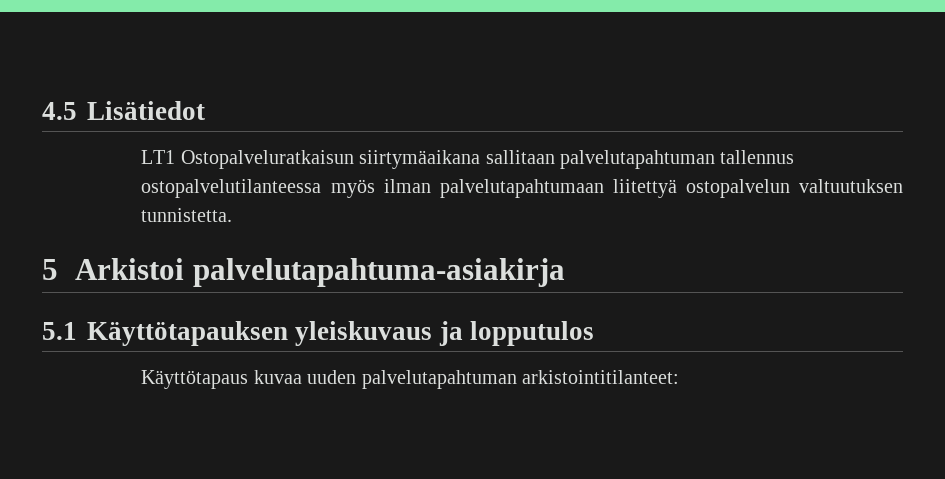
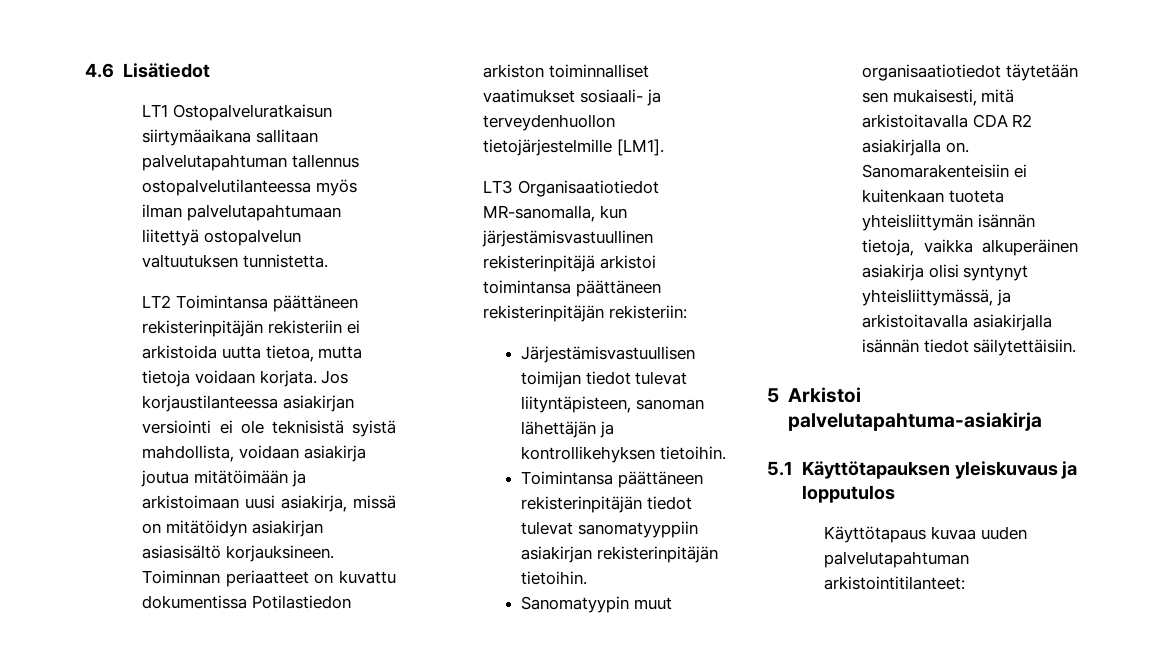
[42,102,77,120] 4.5 -> [85,63,114,78] 4.6
(233, 215) none -> [142,295,358,312] [142,320,360,337] [142,345,363,362] [142,370,349,387] [142,395,355,412] [142,420,396,437] [142,445,366,462] [141,470,306,487] [142,495,396,512] [142,520,323,537] [142,545,335,562] [142,570,396,587] [142,595,352,609] [483,64,650,78] [483,89,661,106] [483,114,616,131] [483,139,665,156] [483,180,660,197] [483,205,628,222] [482,230,654,247] [483,255,657,272] [483,280,662,297] [483,305,688,322] [521,346,696,363] [521,371,688,388] [521,396,704,413] [521,421,614,438] [521,446,726,463] [521,471,703,488] [521,496,692,513] [521,521,698,538] [521,546,718,563] [521,571,588,585] [521,596,672,613] [862,64,1078,81] [862,89,1015,106] [862,114,1033,128] [862,139,969,156] [862,164,1027,178] [862,189,1004,203] [862,214,1035,231] [862,239,1078,256] [862,264,1029,281] [862,289,1011,306] [862,314,1052,331] [862,339,1077,356] // LT2 Toimintansa päättäneen rekisterinpitäjän rekisteriin ei arkistoida uutta tietoa, mutta tietoja voidaan korjata. Jos korjaustilanteessa asiakirjan versiointi ei ole teknisistä syistä mahdollista, voidaan asiakirja joutua mitätöimään ja arkistoimaan uusi asiakirja, missä on mitätöidyn asiakirjan asiasisältö korjauksineen. Toiminnan periaatteet on kuvattu dokumentissa Potilastiedon arkiston toiminnalliset vaatimukset sosiaali- ja terveydenhuollon tietojärjestelmille [LM1]. // LT3 Organisaatiotiedot MR-sanomalla, kun järjestämisvastuullinen rekisterinpitäjä arkistoi toimintansa päättäneen rekisterinpitäjän rekisteriin: // Järjestämisvastuullisen toimijan tiedot tulevat liityntäpisteen, sanoman lähettäjän ja kontrollikehyksen tietoihin. // Toimintansa päättäneen rekisterinpitäjän tiedot tulevat sanomatyyppiin asiakirjan rekisterinpitäjän tietoihin. // Sanomatyypin muut organisaatiotiedot täytetään sen mukaisesti, mitä arkistoitavalla CDA R2 asiakirjalla on. Sanomarakenteisiin ei kuitenkaan tuoteta yhteisliittymän isännän tietoja, vaikka alkuperäinen asiakirja olisi syntynyt yhteisliittymässä, ja arkistoitavalla asiakirjalla isännän tiedot säilytettäisiin.

